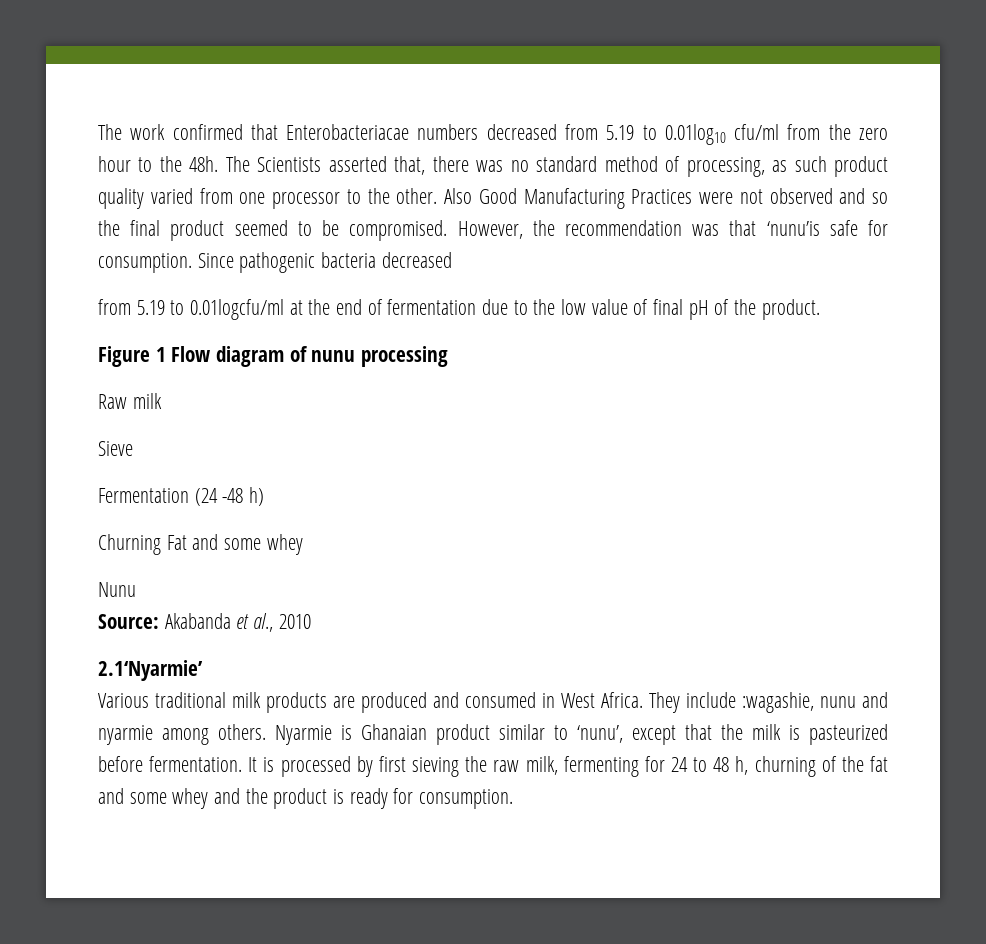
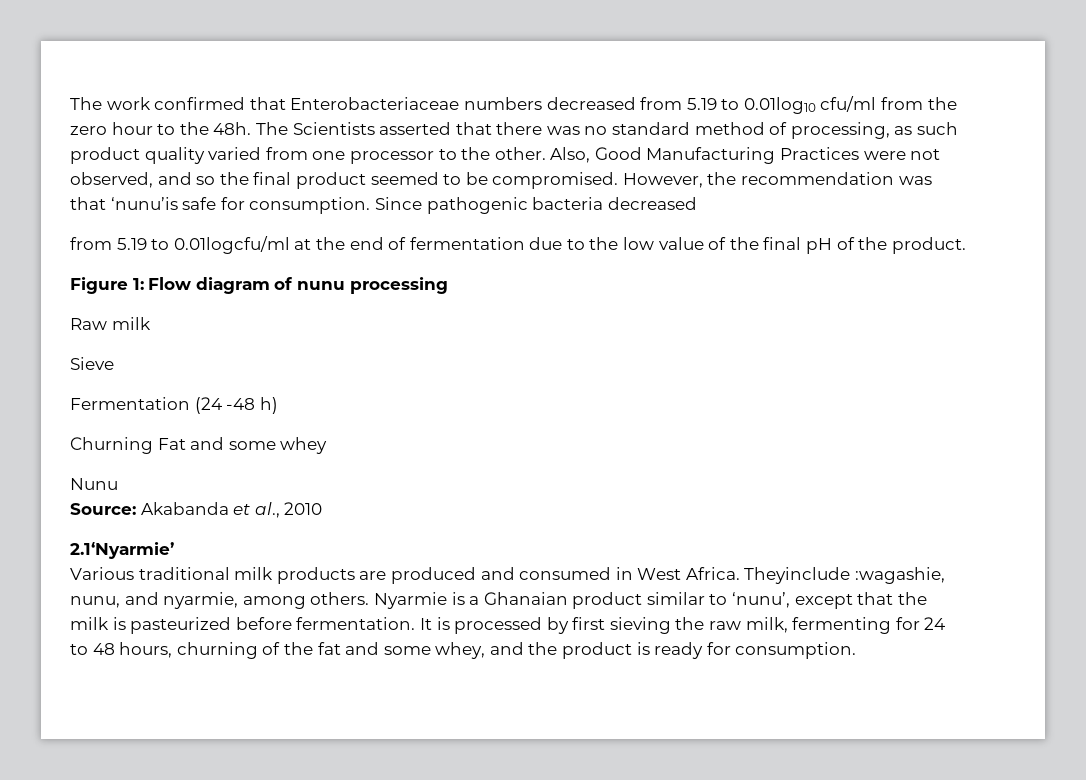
[286,124,410,140] Enterobacteriacae -> [290,97,460,110] Enterobacteriaceae
[394,156,426,175] that, -> [455,122,492,135] that
[444,188,472,204] Also -> [550,147,591,163] Also,
[769,188,833,204] observed -> [70,172,153,188] observed,
(649, 307) none -> [729,237,759,250] the
[155,347,166,362] 1 -> [132,278,144,290] 1:
[649,692,888,713] [98,725,153,745] They include :wagashie, nunu and nyarmie -> [744,567,946,584] [70,592,239,609] Theyinclude :wagashie, nunu, and nyarmie,
(352, 732) none -> [469,596,480,605] a
[735,756,749,775] h, -> [119,642,173,658] hours,
[172,788,209,809] whey -> [435,642,486,659] whey,

